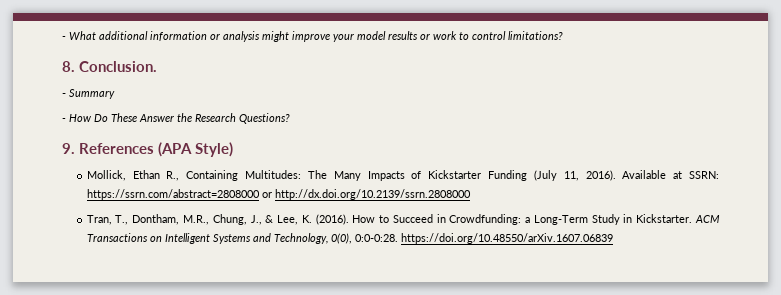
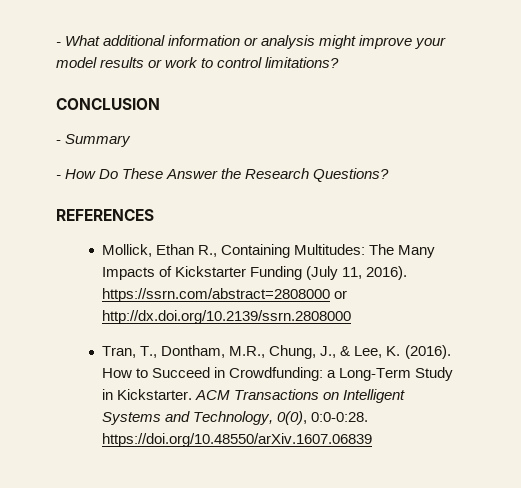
[62,61,158,72] 8. Conclusion. -> [56,98,160,110] CONCLUSION
[62,142,234,157] 9. References (APA Style) -> [56,209,154,221] REFERENCES
[622,170,719,179] Available at SSRN: -> (408, 273) none

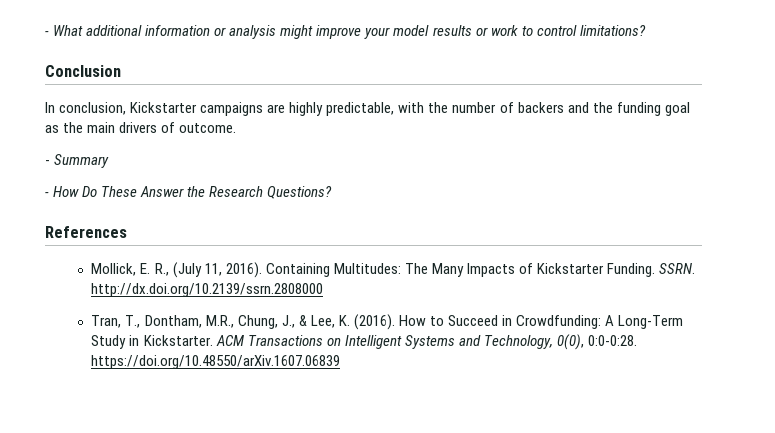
[56,98,160,110] CONCLUSION -> [45,65,121,77] [45,102,690,116] [45,122,237,133] Conclusion // In conclusion, Kickstarter campaigns are highly predictable, with the number of backers and the funding goal as the main drivers of outcome.
[56,209,154,221] REFERENCES -> [45,226,127,238] References
[156,244,218,257] Ethan R., -> [140,262,262,278] E. R., (July 11, 2016).
[250,266,408,280] [102,288,348,302] Funding (July 11, 2016). https://ssrn.com/abstract=2808000 or -> [607,263,696,277] Funding. SSRN.
[327,370,337,378] a -> [605,315,615,326] A

